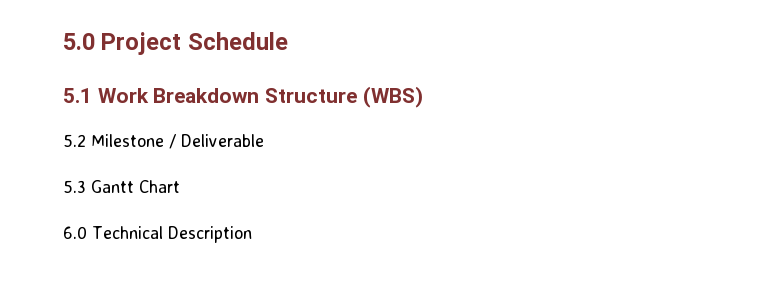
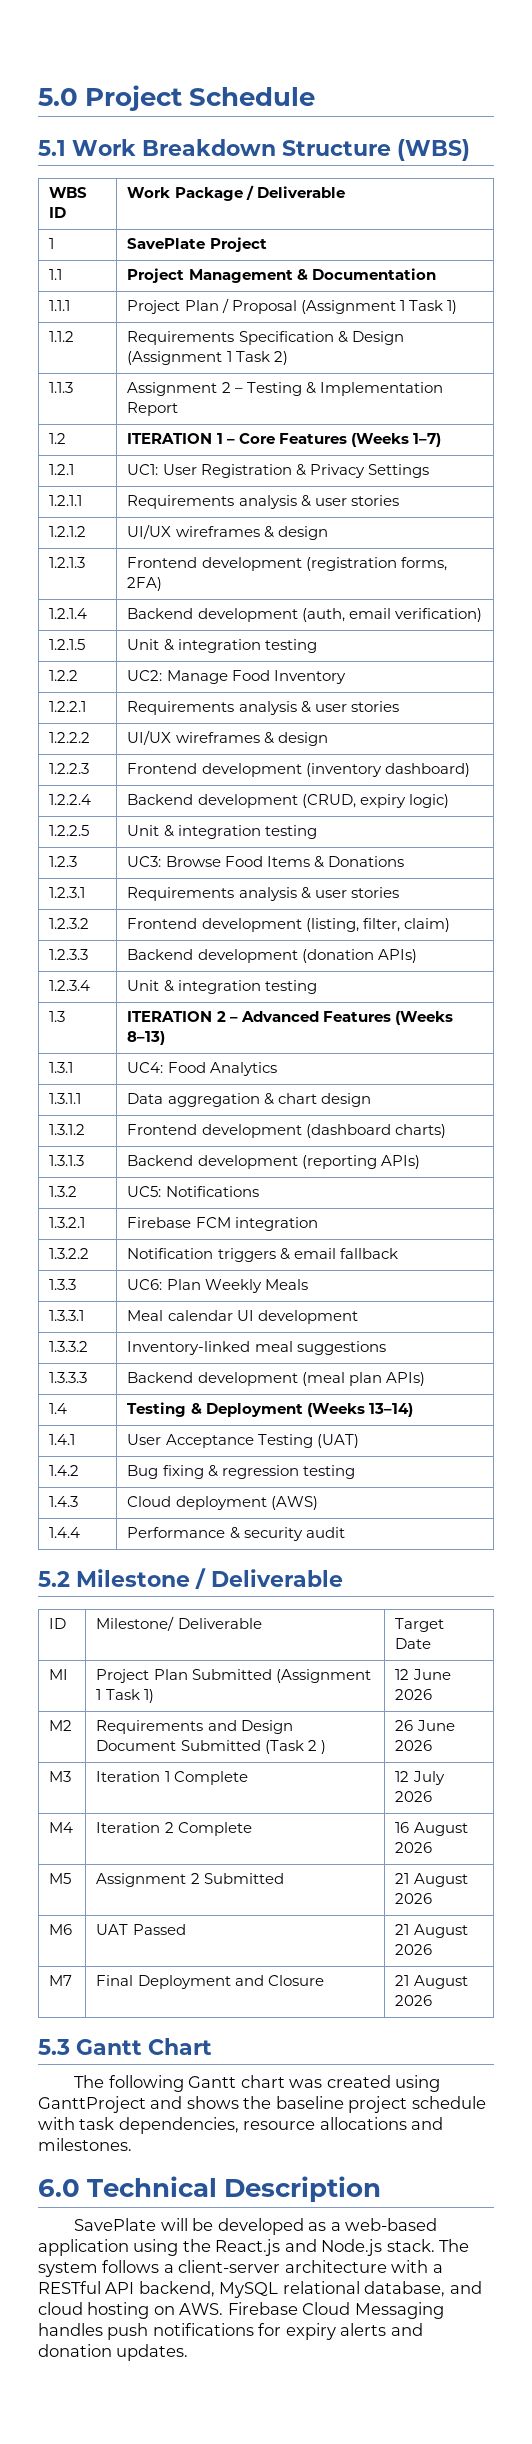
[63,134,264,149] [63,180,180,193] [63,226,252,243] // 5.2 Milestone / Deliverable // 5.3 Gantt Chart // 6.0 Technical Description -> [49,187,88,198] [49,207,67,218] [127,185,345,201] [49,238,55,249] [127,237,267,252] [49,269,63,280] [127,268,436,283] [49,300,71,311] [127,298,457,314] [49,331,75,342] [127,331,404,345] [127,351,288,365] [49,382,74,393] [127,382,443,396] [127,402,179,416] [49,433,67,444] [127,433,441,447] [49,464,75,475] [127,464,429,478] [49,495,83,506] [127,495,399,509] [49,526,87,537] [127,524,328,540] [49,557,86,568] [127,557,447,571] [127,577,163,591] [49,608,88,619] [127,608,482,622] [49,639,86,650] [127,639,317,653] [49,670,79,681] [127,670,346,684] [49,701,87,712] [127,701,399,715] [49,732,91,743] [127,730,328,746] [49,763,90,774] [127,763,470,777] [49,794,92,805] [127,794,449,808] [49,825,90,836] [127,825,317,839] [49,856,78,867] [127,856,404,868] [49,887,86,898] [127,887,399,901] [49,918,90,929] [127,918,450,932] [49,949,89,960] [127,949,417,963] [49,980,91,991] [127,980,317,994] [49,1011,66,1022] [127,1011,453,1025] [127,1031,166,1045] [49,1062,74,1073] [127,1062,277,1076] [49,1093,82,1104] [127,1093,371,1107] [49,1124,86,1135] [127,1124,446,1138] [49,1155,85,1166] [127,1155,420,1169] [49,1186,78,1197] [127,1186,259,1197] [49,1217,86,1228] [127,1217,318,1231] [49,1248,90,1259] [127,1248,398,1262] [49,1279,77,1290] [127,1279,308,1293] [49,1310,85,1321] [127,1310,358,1324] [49,1341,89,1352] [127,1341,386,1355] [49,1372,88,1383] [127,1372,425,1386] [49,1403,68,1414] [127,1402,413,1417] [49,1434,76,1445] [127,1434,359,1448] [49,1465,80,1476] [127,1465,355,1479] [49,1496,79,1507] [127,1496,318,1510] [49,1527,81,1538] [127,1527,345,1541] [38,1568,343,1589] [49,1618,67,1629] [96,1616,262,1631] [395,1618,445,1632] [395,1638,432,1649] [49,1669,69,1680] [96,1669,371,1683] [96,1689,154,1703] [395,1669,451,1680] [395,1689,433,1700] [49,1720,73,1731] [96,1720,293,1734] [96,1740,326,1754] [395,1720,455,1731] [395,1740,433,1751] [49,1771,72,1782] [96,1771,248,1785] [395,1771,445,1785] [395,1791,433,1802] [49,1822,74,1833] [96,1822,252,1836] [395,1822,468,1836] [395,1842,433,1853] [49,1873,72,1884] [96,1873,284,1887] [395,1873,468,1887] [395,1893,433,1904] [49,1924,73,1935] [96,1924,186,1935] [395,1924,468,1938] [395,1944,433,1955] [49,1975,73,1986] [96,1975,324,1989] [395,1975,468,1989] [395,1995,433,2006] [38,2038,212,2055] [74,2075,441,2092] [38,2096,486,2113] [38,2117,444,2134] [38,2138,132,2151] [38,2176,382,2202] [74,2218,438,2235] [38,2239,470,2256] [38,2260,443,2277] [38,2281,482,2298] [38,2302,444,2319] [38,2323,423,2340] [38,2344,189,2361] // WBS ID | Work Package / Deliverable // 1 | SavePlate Project // 1.1 | Project Management & Documentation // 1.1.1 | Project Plan / Proposal (Assignment 1 Task 1) // 1.1.2 | Requirements Specification & Design (Assignment 1 Task 2) // 1.1.3 | Assignment 2 – Testing & Implementation Report // 1.2 | ITERATION 1 – Core Features (Weeks 1–7) // 1.2.1 | UC1: User Registration & Privacy Settings // 1.2.1.1 | Requirements analysis & user stories // 1.2.1.2 | UI/UX wireframes & design // 1.2.1.3 | Frontend development (registration forms, 2FA) // 1.2.1.4 | Backend development (auth, email verification) // 1.2.1.5 | Unit & integration testing // 1.2.2 | UC2: Manage Food Inventory // 1.2.2.1 | Requirements analysis & user stories // 1.2.2.2 | UI/UX wireframes & design // 1.2.2.3 | Frontend development (inventory dashboard) // 1.2.2.4 | Backend development (CRUD, expiry logic) // 1.2.2.5 | Unit & integration testing // 1.2.3 | UC3: Browse Food Items & Donations // 1.2.3.1 | Requirements analysis & user stories // 1.2.3.2 | Frontend development (listing, filter, claim) // 1.2.3.3 | Backend development (donation APIs) // 1.2.3.4 | Unit & integration testing // 1.3 | ITERATION 2 – Advanced Features (Weeks 8–13) // 1.3.1 | UC4: Food Analytics // 1.3.1.1 | Data aggregation & chart design // 1.3.1.2 | Frontend development (dashboard charts) // 1.3.1.3 | Backend development (reporting APIs) // 1.3.2 | UC5: Notifications // 1.3.2.1 | Firebase FCM integration // 1.3.2.2 | Notification triggers & email fallback // 1.3.3 | UC6: Plan Weekly Meals // 1.3.3.1 | Meal calendar UI development // 1.3.3.2 | Inventory-linked meal suggestions // 1.3.3.3 | Backend development (meal plan APIs) // 1.4 | Testing & Deployment (Weeks 13–14) // 1.4.1 | User Acceptance Testing (UAT) // 1.4.2 | Bug fixing & regression testing // 1.4.3 | Cloud deployment (AWS) // 1.4.4 | Performance & security audit // 5.2 Milestone / Deliverable // ID | Milestone/ Deliverable | Target Date // MI | Project Plan Submitted (Assignment 1 Task 1) | 12 June 2026 // M2 | Requirements and Design Document Submitted (Task 2 ) | 26 June 2026 // M3 | Iteration 1 Complete | 12 July 2026 // M4 | Iteration 2 Complete | 16 August 2026 // M5 | Assignment 2 Submitted | 21 August 2026 // M6 | UAT Passed | 21 August 2026 // M7 | Final Deployment and Closure | 21 August 2026 // 5.3 Gantt Chart // The following Gantt chart was created using GanttProject and shows the baseline project schedule with task dependencies, resource allocations and milestones. // 6.0 Technical Description // SavePlate will be developed as a web-based application using the React.js and Node.js stack. The system follows a client-server architecture with a RESTful API backend, MySQL relational database, and cloud hosting on AWS. Firebase Cloud Messaging handles push notifications for expiry alerts and donation updates.

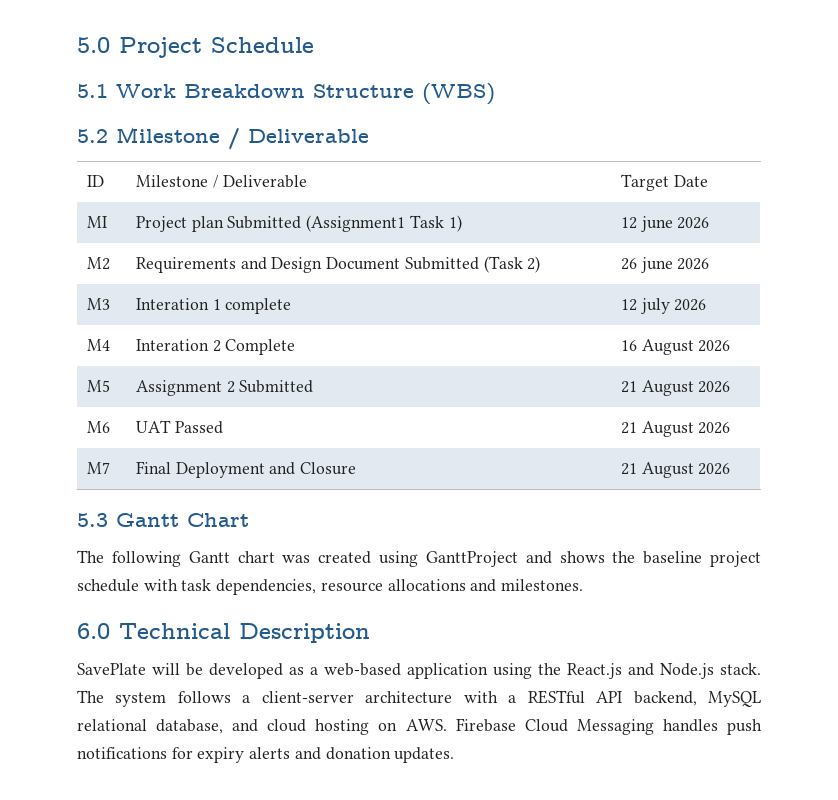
[49,187,88,198] [49,207,67,218] [127,185,345,201] [49,238,55,249] [127,237,267,252] [49,269,63,280] [127,268,436,283] [49,300,71,311] [127,298,457,314] [49,331,75,342] [127,331,404,345] [127,351,288,365] [49,382,74,393] [127,382,443,396] [127,402,179,416] [49,433,67,444] [127,433,441,447] [49,464,75,475] [127,464,429,478] [49,495,83,506] [127,495,399,509] [49,526,87,537] [127,524,328,540] [49,557,86,568] [127,557,447,571] [127,577,163,591] [49,608,88,619] [127,608,482,622] [49,639,86,650] [127,639,317,653] [49,670,79,681] [127,670,346,684] [49,701,87,712] [127,701,399,715] [49,732,91,743] [127,730,328,746] [49,763,90,774] [127,763,470,777] [49,794,92,805] [127,794,449,808] [49,825,90,836] [127,825,317,839] [49,856,78,867] [127,856,404,868] [49,887,86,898] [127,887,399,901] [49,918,90,929] [127,918,450,932] [49,949,89,960] [127,949,417,963] [49,980,91,991] [127,980,317,994] [49,1011,66,1022] [127,1011,453,1025] [127,1031,166,1045] [49,1062,74,1073] [127,1062,277,1076] [49,1093,82,1104] [127,1093,371,1107] [49,1124,86,1135] [127,1124,446,1138] [49,1155,85,1166] [127,1155,420,1169] [49,1186,78,1197] [127,1186,259,1197] [49,1217,86,1228] [127,1217,318,1231] [49,1248,90,1259] [127,1248,398,1262] [49,1279,77,1290] [127,1279,308,1293] [49,1310,85,1321] [127,1310,358,1324] [49,1341,89,1352] [127,1341,386,1355] [49,1372,88,1383] [127,1372,425,1386] [49,1403,68,1414] [127,1402,413,1417] [49,1434,76,1445] [127,1434,359,1448] [49,1465,80,1476] [127,1465,355,1479] [49,1496,79,1507] [127,1496,318,1510] [49,1527,81,1538] [127,1527,345,1541] // WBS ID | Work Package / Deliverable // 1 | SavePlate Project // 1.1 | Project Management & Documentation // 1.1.1 | Project Plan / Proposal (Assignment 1 Task 1) // 1.1.2 | Requirements Specification & Design (Assignment 1 Task 2) // 1.1.3 | Assignment 2 – Testing & Implementation Report // 1.2 | ITERATION 1 – Core Features (Weeks 1–7) // 1.2.1 | UC1: User Registration & Privacy Settings // 1.2.1.1 | Requirements analysis & user stories // 1.2.1.2 | UI/UX wireframes & design // 1.2.1.3 | Frontend development (registration forms, 2FA) // 1.2.1.4 | Backend development (auth, email verification) // 1.2.1.5 | Unit & integration testing // 1.2.2 | UC2: Manage Food Inventory // 1.2.2.1 | Requirements analysis & user stories // 1.2.2.2 | UI/UX wireframes & design // 1.2.2.3 | Frontend development (inventory dashboard) // 1.2.2.4 | Backend development (CRUD, expiry logic) // 1.2.2.5 | Unit & integration testing // 1.2.3 | UC3: Browse Food Items & Donations // 1.2.3.1 | Requirements analysis & user stories // 1.2.3.2 | Frontend development (listing, filter, claim) // 1.2.3.3 | Backend development (donation APIs) // 1.2.3.4 | Unit & integration testing // 1.3 | ITERATION 2 – Advanced Features (Weeks 8–13) // 1.3.1 | UC4: Food Analytics // 1.3.1.1 | Data aggregation & chart design // 1.3.1.2 | Frontend development (dashboard charts) // 1.3.1.3 | Backend development (reporting APIs) // 1.3.2 | UC5: Notifications // 1.3.2.1 | Firebase FCM integration // 1.3.2.2 | Notification triggers & email fallback // 1.3.3 | UC6: Plan Weekly Meals // 1.3.3.1 | Meal calendar UI development // 1.3.3.2 | Inventory-linked meal suggestions // 1.3.3.3 | Backend development (meal plan APIs) // 1.4 | Testing & Deployment (Weeks 13–14) // 1.4.1 | User Acceptance Testing (UAT) // 1.4.2 | Bug fixing & regression testing // 1.4.3 | Cloud deployment (AWS) // 1.4.4 | Performance & security audit -> (495, 94) none
[96,1616,175,1631] Milestone/ -> [135,175,219,188] Milestone /
[153,1669,371,1683] [96,1689,102,1700] Plan Submitted (Assignment 1 -> [191,215,406,232] plan Submitted (Assignment1
[412,1669,451,1680] June -> [640,216,673,232] june
[307,1740,326,1754] 2 ) -> [527,256,541,273] 2)
[416,1720,455,1731] June -> [640,257,673,273] june
[96,1771,248,1785] [395,1771,445,1785] Iteration 1 Complete | 12 July -> [135,298,292,314] [620,298,670,314] Interation 1 complete | 12 july
[96,1822,161,1833] Iteration -> [135,339,209,351] Interation

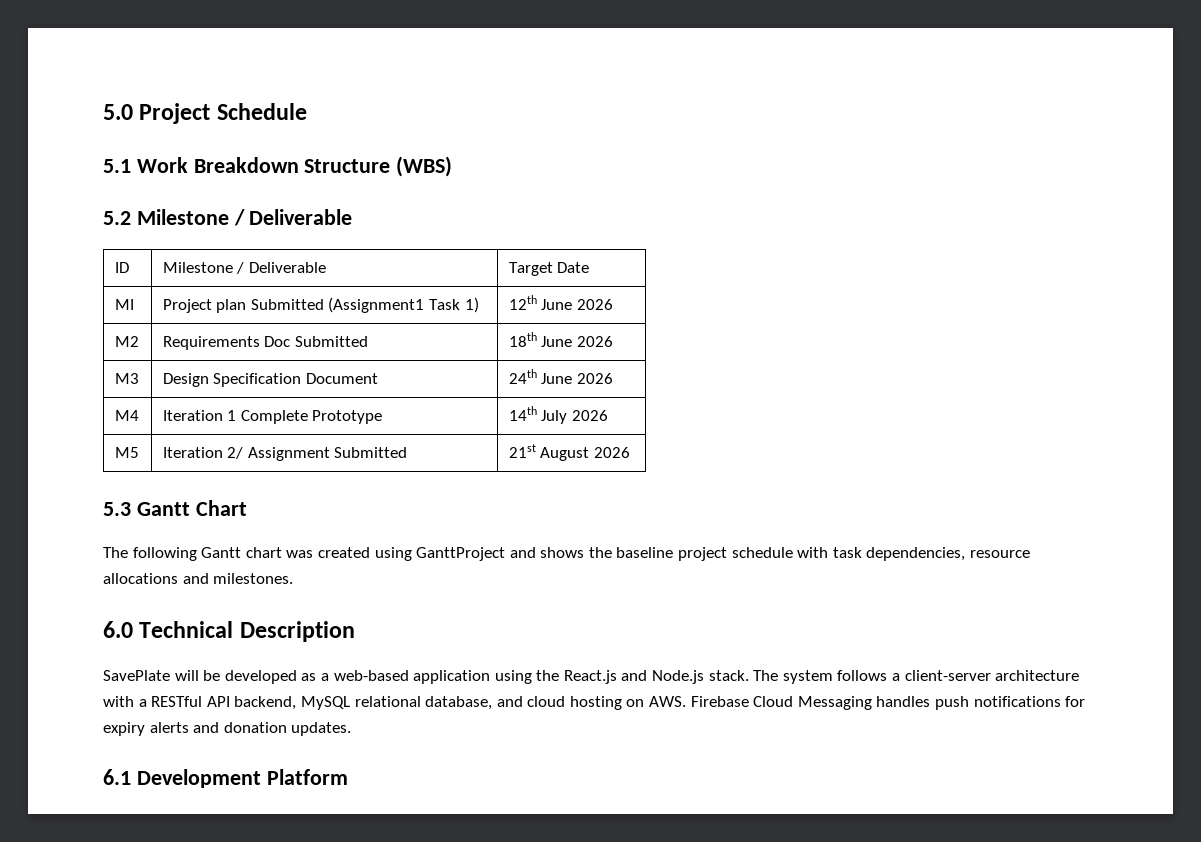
[620,216,673,232] 12 june -> [508,295,573,310] 12th June
[240,256,541,273] [620,257,710,273] [86,298,110,310] [135,298,292,314] [620,298,670,314] and Design Document Submitted (Task 2) | 26 june 2026 // M3 | Interation 1 complete | 12 july -> [264,336,368,347] [508,332,613,347] [114,373,139,384] [162,373,378,387] [508,369,573,384] Doc Submitted | 18th June 2026 // M3 | Design Specification Document | 24th June
[135,339,221,352] Interation 2 -> [162,410,237,421] Iteration 1
[620,339,694,355] | 16 August -> [312,410,383,424] [508,406,568,424] Prototype | 14th July
[135,380,314,396] [620,380,731,396] [86,421,110,433] [135,420,223,434] [620,421,731,437] [86,462,110,474] [135,461,357,478] [620,463,637,475] Assignment 2 Submitted | 21 August 2026 // M6 | UAT Passed | 21 August 2026 // M7 | Final Deployment and Closure | 21 -> [162,447,408,461] [508,444,536,458] Iteration 2/ Assignment Submitted | 21st
(455, 755) none -> [103,769,348,788] // 6.1 Development Platform

